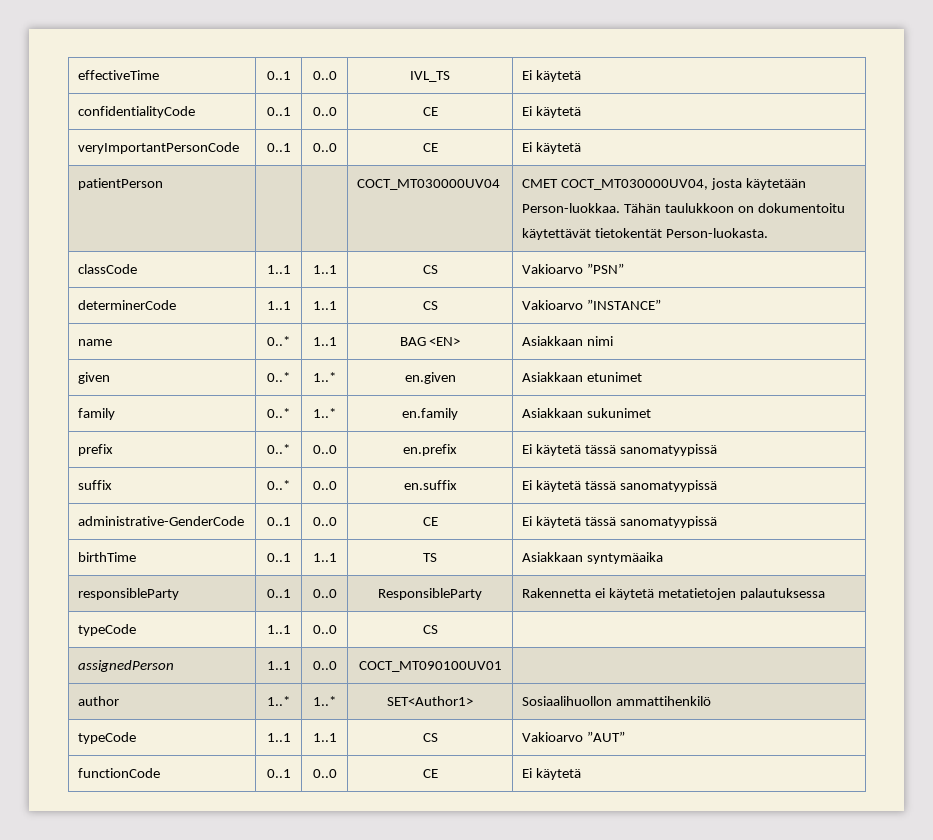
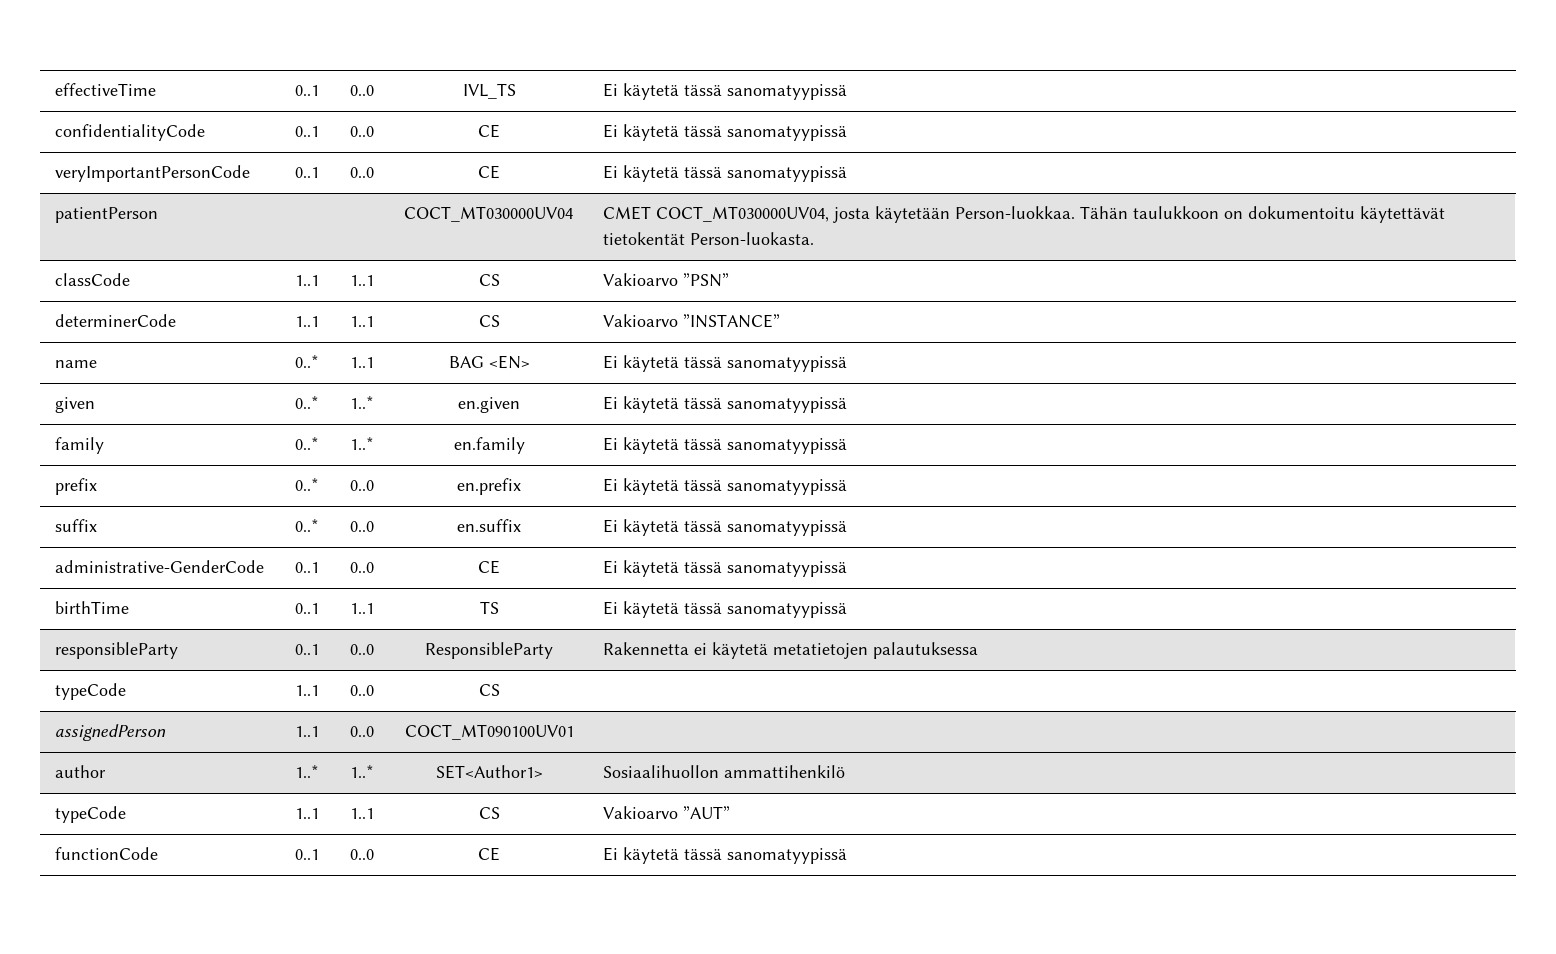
(582, 76) none -> [683,84,847,100] tässä sanomatyypissä
(582, 112) none -> [683,125,847,141] tässä sanomatyypissä
(582, 148) none -> [683,166,847,182] tässä sanomatyypissä
[522,336,614,346] Asiakkaan nimi -> [602,355,847,372] Ei käytetä tässä sanomatyypissä
[522,372,643,382] Asiakkaan etunimet -> [602,396,847,413] Ei käytetä tässä sanomatyypissä
[522,408,652,418] Asiakkaan sukunimet -> [602,437,847,454] Ei käytetä tässä sanomatyypissä
[522,552,664,564] Asiakkaan syntymäaika -> [602,601,847,618] Ei käytetä tässä sanomatyypissä
(582, 774) none -> [683,848,847,864] tässä sanomatyypissä

